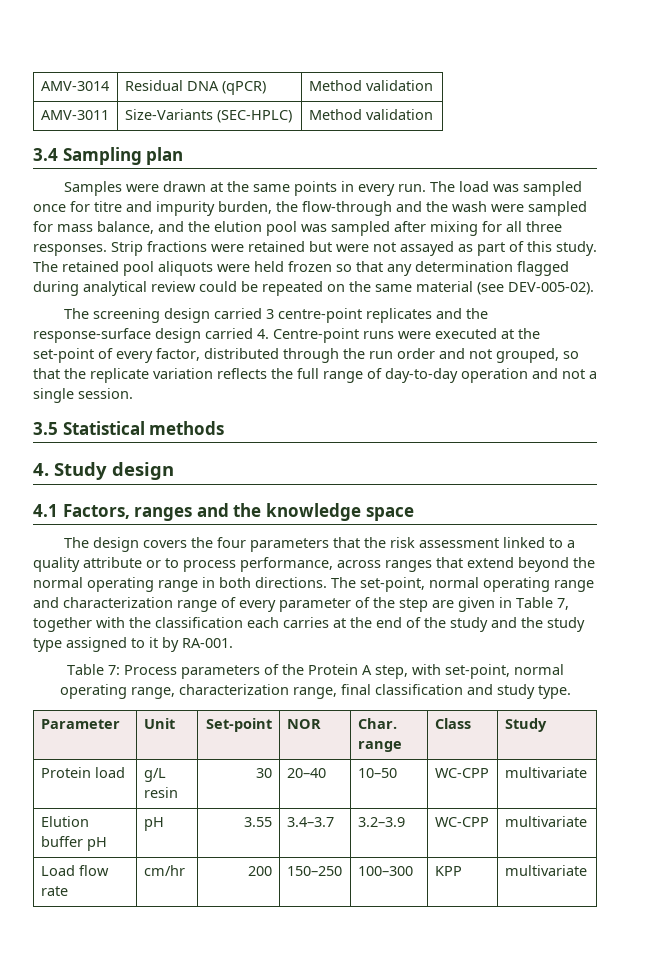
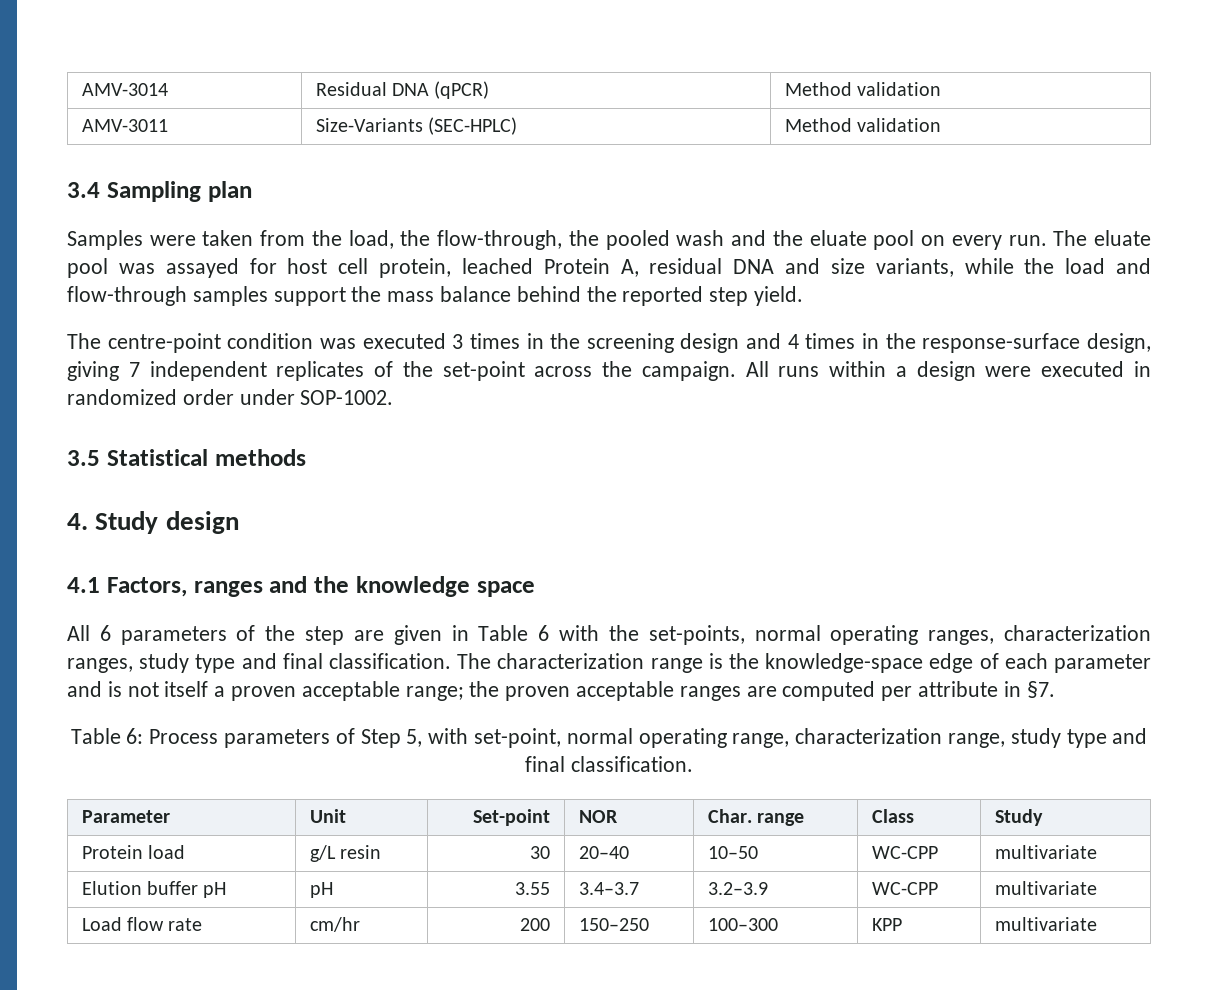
[162,181,582,196] [33,201,587,216] [33,221,562,236] [33,241,597,256] [33,261,569,276] [33,281,594,296] [63,308,488,323] [33,328,540,343] [33,348,579,363] [33,368,597,383] [33,388,133,403] drawn at the same points in every run. The load was sampled once for titre and impurity burden, the flow-through and the wash were sampled for mass balance, and the elution pool was sampled after mixing for all three responses. Strip fractions were retained but were not assayed as part of this study. The retained pool aliquots were held frozen so that any determination flagged during analytical review could be repeated on the same material (see DEV-005-02). // The screening design carried 3 centre-point replicates and the response-surface design carried 4. Centre-point runs were executed at the set-point of every factor, distributed through the run order and not grouped, so that the replicate variation reflects the full range of day-to-day operation and not a single session. -> [202,230,1151,250] [67,258,1152,278] [67,286,804,306] [67,333,1151,353] [67,361,1151,381] [67,389,394,405] taken from the load, the flow-through, the pooled wash and the eluate pool on every run. The eluate pool was assayed for host cell protein, leached Protein A, residual DNA and size variants, while the load and flow-through samples support the mass balance behind the reported step yield. // The centre-point condition was executed 3 times in the screening design and 4 times in the response-surface design, giving 7 independent replicates of the set-point across the campaign. All runs within a design were executed in randomized order under SOP-1002.
[63,537,575,552] [33,557,595,572] [33,577,594,592] [33,597,351,612] The design covers the four parameters that the risk assessment linked to a quality attribute or to process performance, across ranges that extend beyond the normal operating range in both directions. The set-point, normal operating range and characterization range of every parameter -> [67,625,227,645] All 6 parameters
[557,598,569,610] [33,617,585,632] [33,637,233,652] [66,664,120,675] 7, together with the classification each carries at the end of the study and the study type assigned to it by RA-001. // Table 7: -> [538,625,1152,645] [67,653,1152,673] [67,681,1055,701] [70,728,144,744] 6 with the set-points, normal operating ranges, characterization ranges, study type and final classification. The characterization range is the knowledge-space edge of each parameter and is not itself a proven acceptable range; the proven acceptable ranges are computed per attribute in §7. // Table 6:
[281,664,408,679] the Protein A step, -> [360,729,423,748] Step 5,
[340,684,571,699] final classification and study type. -> [1010,728,1148,748] [525,756,693,772] study type and final classification.

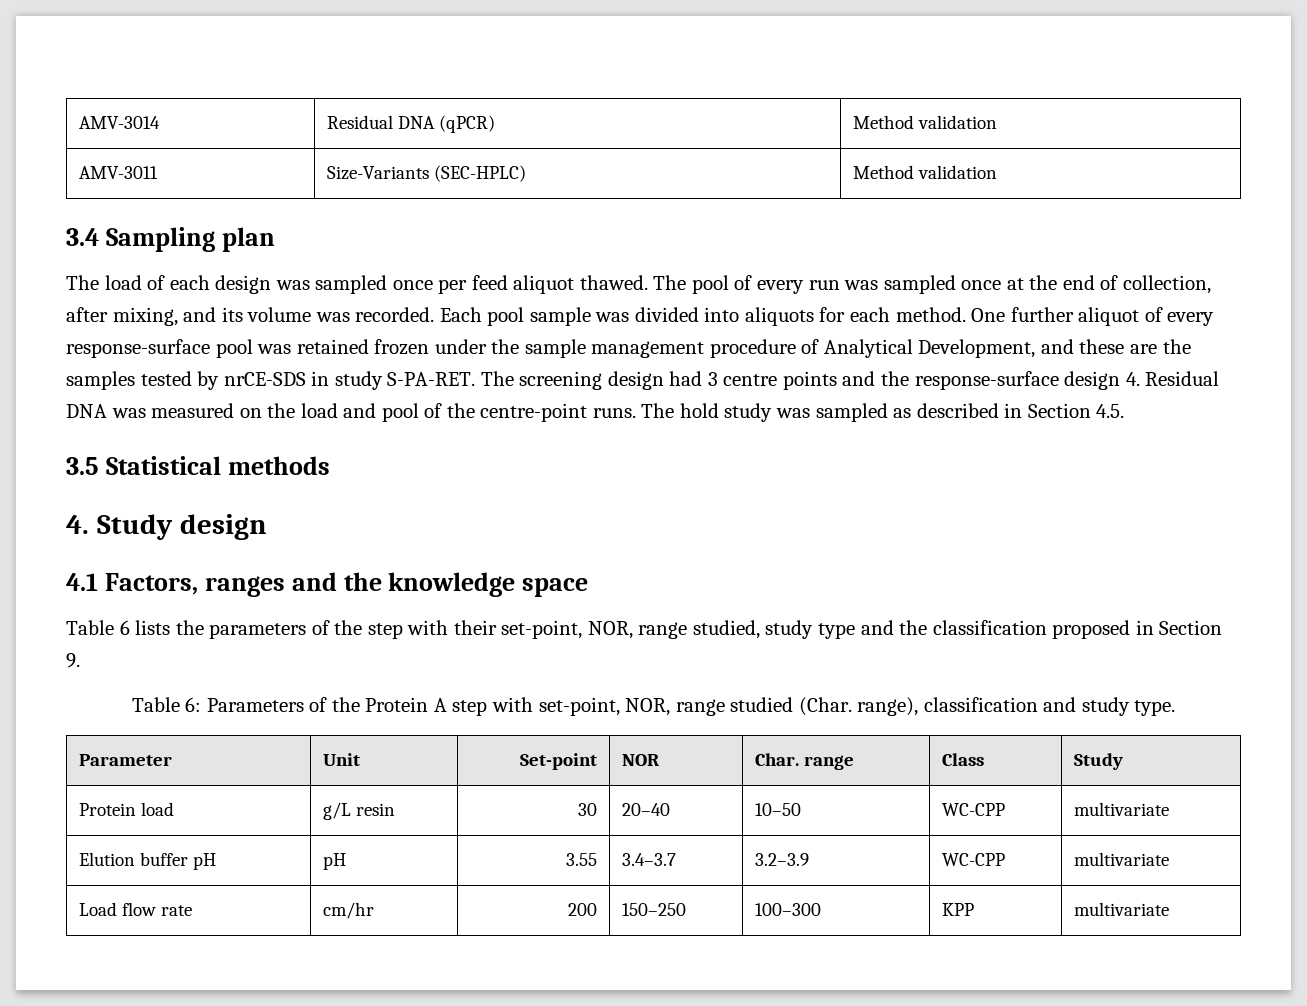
[67,230,1151,250] [67,258,1152,278] [67,286,804,306] [67,333,1151,353] [67,361,1151,381] [67,389,394,405] Samples were taken from the load, the flow-through, the pooled wash and the eluate pool on every run. The eluate pool was assayed for host cell protein, leached Protein A, residual DNA and size variants, while the load and flow-through samples support the mass balance behind the reported step yield. // The centre-point condition was executed 3 times in the screening design and 4 times in the response-surface design, giving 7 independent replicates of the set-point across the campaign. All runs within a design were executed in randomized order under SOP-1002. -> [66,275,1211,294] [66,307,1215,326] [66,339,1191,358] [66,371,1220,390] [66,403,1125,422] The load of each design was sampled once per feed aliquot thawed. The pool of every run was sampled once at the end of collection, after mixing, and its volume was recorded. Each pool sample was divided into aliquots for each method. One further aliquot of every response-surface pool was retained frozen under the sample management procedure of Analytical Development, and these are the samples tested by nrCE-SDS in study S-PA-RET. The screening design had 3 centre points and the response-surface design 4. Residual DNA was measured on the load and pool of the centre-point runs. The hold study was sampled as described in Section 4.5.
[67,625,1152,645] [67,653,1152,673] [67,681,1055,701] [70,728,1148,748] [525,756,693,772] All 6 parameters of the step are given in Table 6 with the set-points, normal operating ranges, characterization ranges, study type and final classification. The characterization range is the knowledge-space edge of each parameter and is not itself a proven acceptable range; the proven acceptable ranges are computed per attribute in §7. // Table 6: Process parameters of Step 5, with set-point, normal operating range, characterization range, study type and final classification. -> [66,620,1223,639] [66,653,80,668] [131,697,1176,716] Table 6 lists the parameters of the step with their set-point, NOR, range studied, study type and the classification proposed in Section 9. // Table 6: Parameters of the Protein A step with set-point, NOR, range studied (Char. range), classification and study type.

